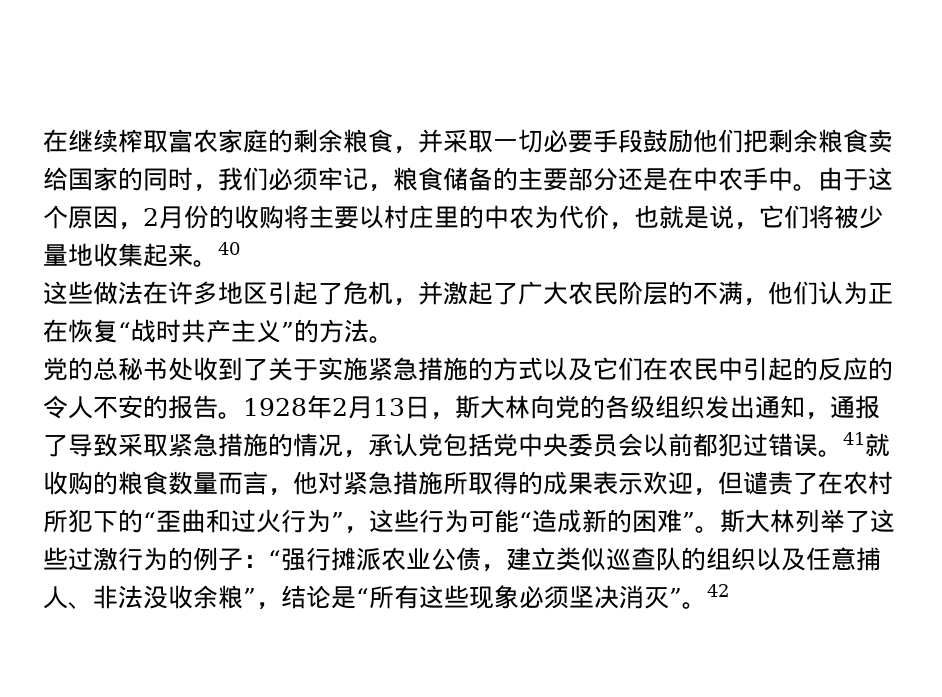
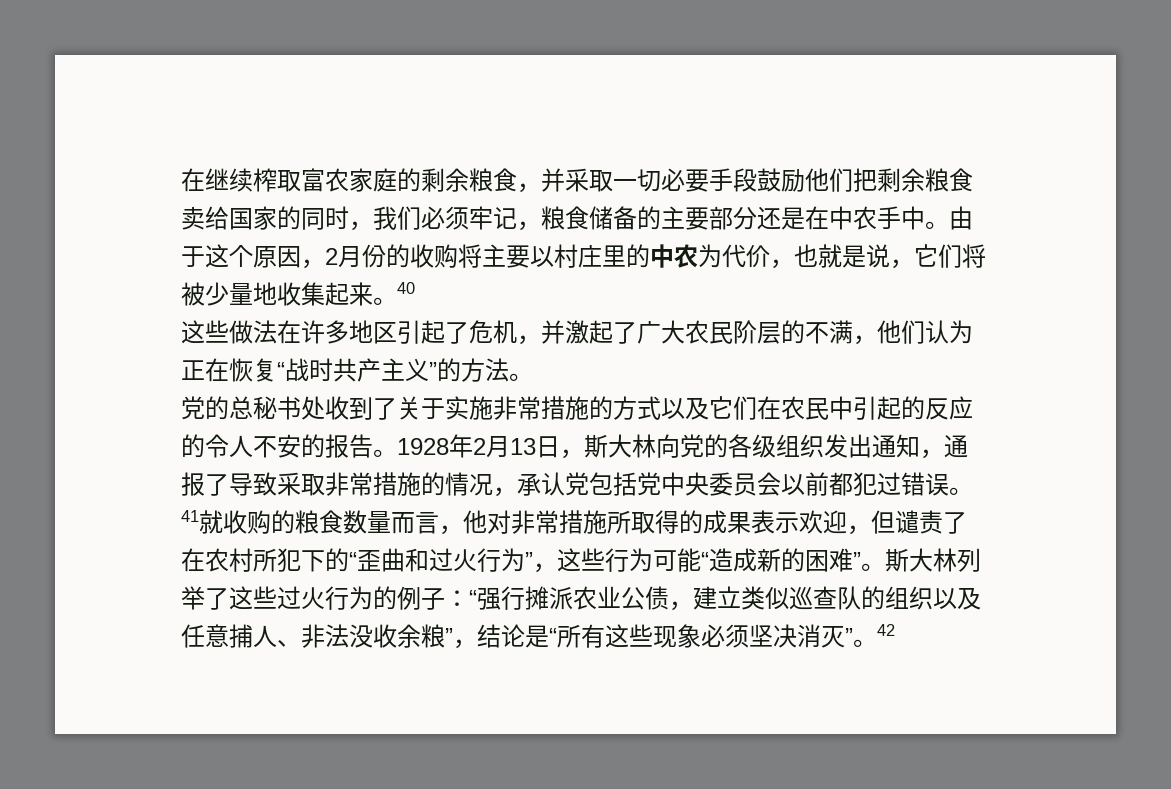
[368,357,418,381] 紧急 -> [493,396,541,420] 非常
[168,433,218,457] 紧急 -> [325,472,373,496] 非常
[343,471,393,495] 紧急 -> [511,510,559,534] 非常
[93,547,118,571] 激 -> [301,587,325,609] 火

